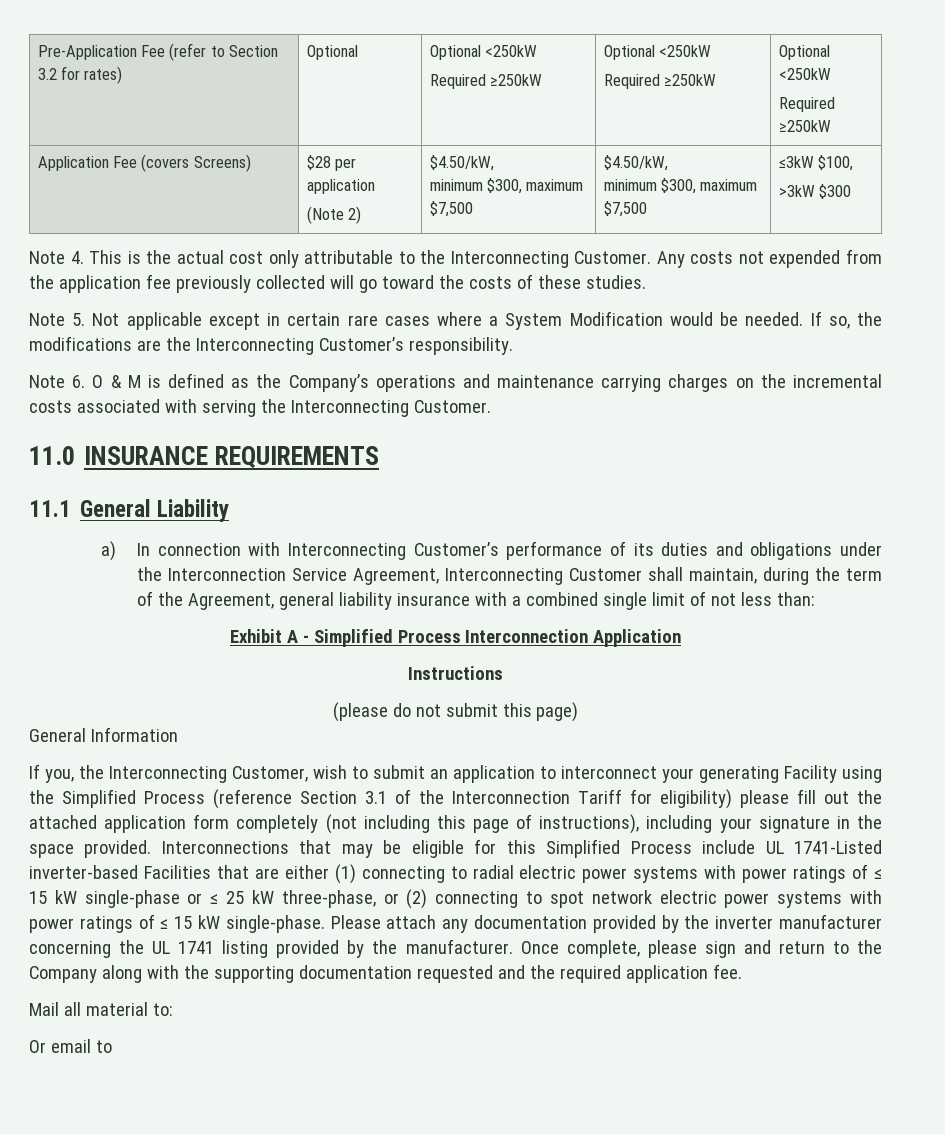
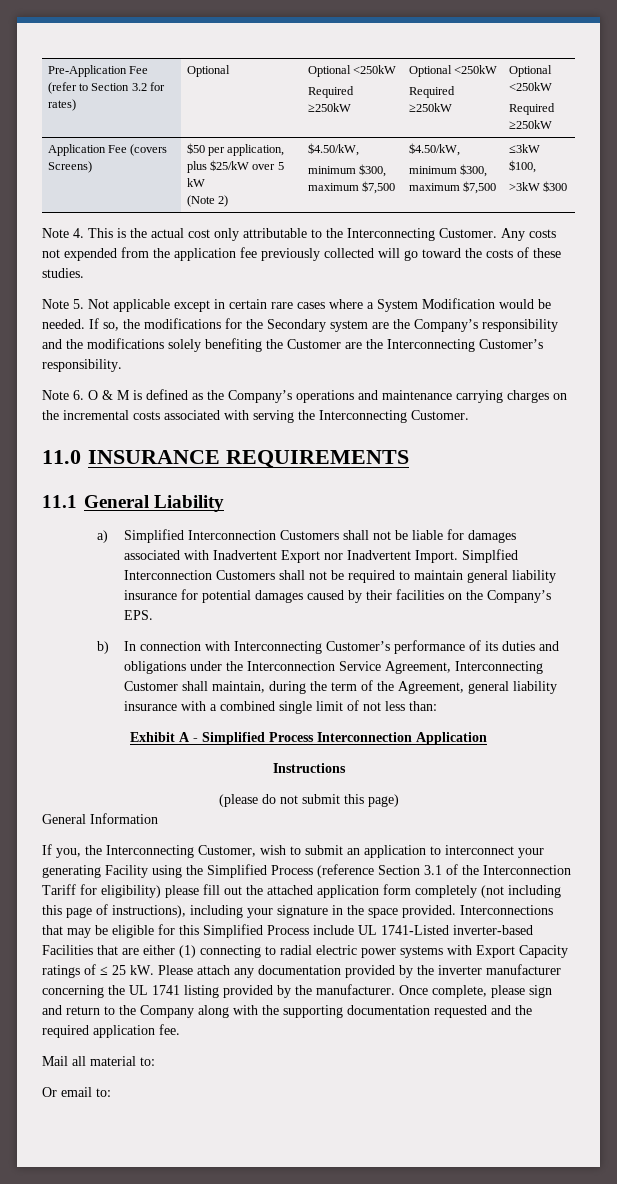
[306,155,356,171] [306,179,375,194] $28 per application -> [186,143,285,156] [186,160,284,173] [186,178,205,187] $50 per application, plus $25/kW over 5 kW
(132, 343) none -> [225,318,558,332] [42,338,341,352] for the Secondary system are the Company’s responsibility and the modifications solely benefiting the Customer
(117, 551) none -> [124,529,517,543] [124,549,519,563] [124,570,557,583] [124,589,552,603] [124,610,154,620] [96,641,109,654] Simplified Interconnection Customers shall not be liable for damages associated with Inadvertent Export nor Inadvertent Import. Simplfied Interconnection Customers shall not be required to maintain general liability insurance for potential damages caused by their facilities on the Company’s EPS. // b)
[742,864,882,883] [29,889,883,909] [29,914,325,933] power ratings of ≤ 15 kW single-phase or ≤ 25 kW three-phase, or (2) connecting to spot network electric power systems with power ratings of ≤ 15 kW single-phase. -> [476,945,568,958] [42,964,154,978] Export Capacity ratings of ≤ 25 kW.
[95,1040,112,1053] to -> [96,1088,111,1097] to:

